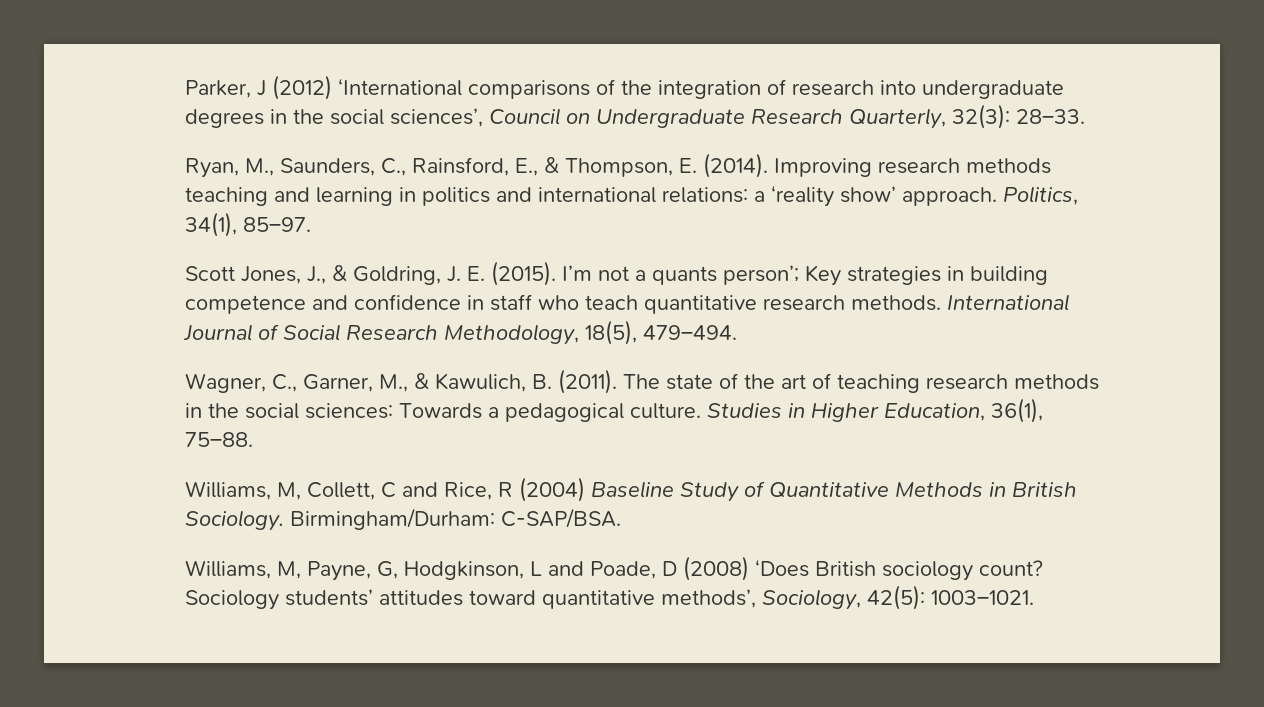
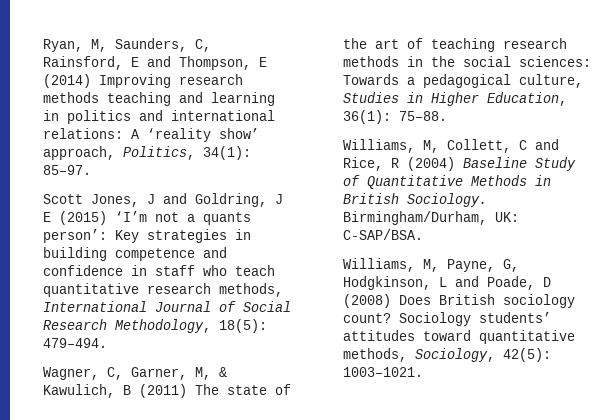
[185,75,1065,100] [185,104,1086,129] [185,153,769,178] Parker, J (2012) ‘International comparisons of the integration of research into undergraduate degrees in the social sciences’, Council on Undergraduate Research Quarterly, 32(3): 28–33. // Ryan, M., Saunders, C., Rainsford, E., & Thompson, E. (2014). -> [42,38,211,52] [42,56,267,70] [42,74,91,88] Ryan, M, Saunders, C, Rainsford, E and Thompson, E (2014)
[754,191,766,202] a -> [130,129,140,139] A
[902,186,1079,206] [185,212,238,237] approach. Politics, 34(1), -> [42,146,251,160] approach, Politics, 34(1):
[307,261,593,286] J., & Goldring, J. E. (2015). I’m -> [146,193,283,207] [42,211,147,225] J and Goldring, J E (2015) ‘I’m
[723,265,800,285] person’; -> [42,229,107,243] person’:
[851,295,942,311] methods. -> [218,283,283,297] methods,
[585,320,638,345] 18(5), -> [218,319,267,333] 18(5):
[272,369,618,394] C., Garner, M., & Kawulich, B. (2011). -> [106,367,227,380] [42,384,187,398] C, Garner, M, & Kawulich, B (2011)
[630,403,702,419] culture. -> [518,74,583,88] culture,
[991,398,1044,423] 36(1), -> [342,110,391,124] 36(1):
[290,508,496,530] Birmingham/Durham: -> [342,211,519,225] Birmingham/Durham, UK:
[755,559,810,577] ‘Does -> [398,295,431,305] Does
[661,589,757,608] methods’, -> [342,348,407,362] methods,

